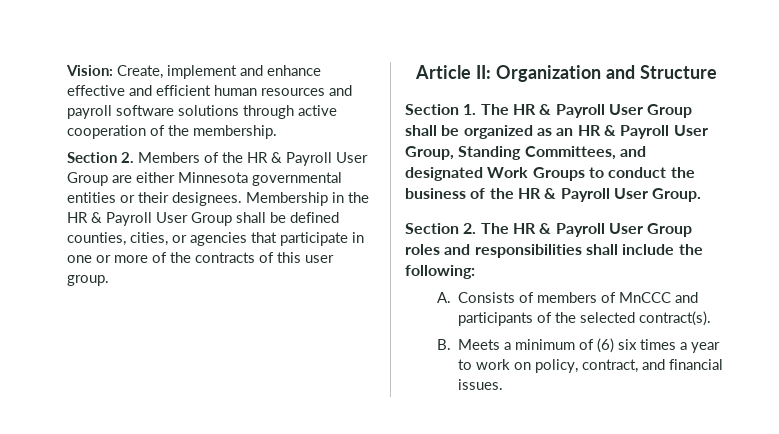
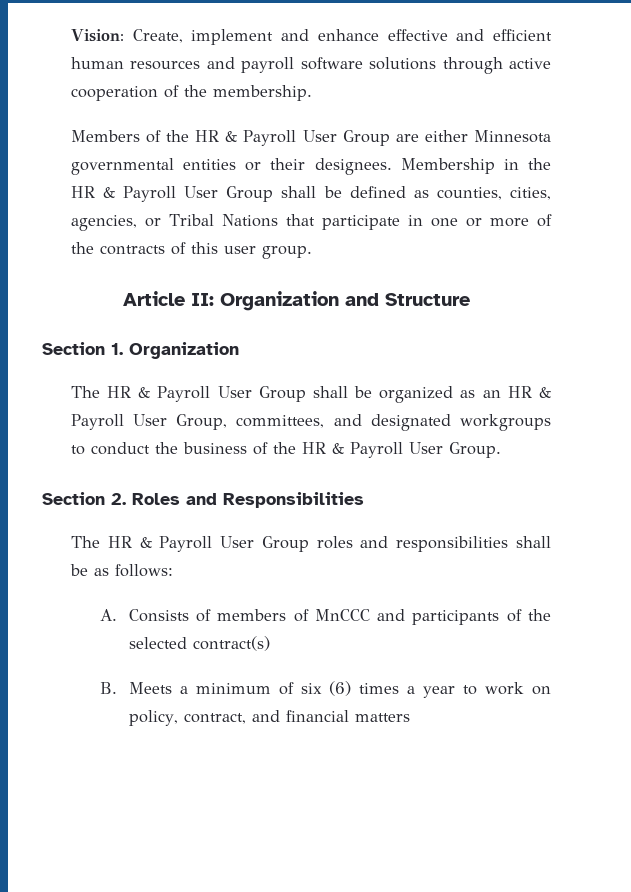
[67,152,135,163] Section 2. -> (312, 93) none
(340, 217) none -> [413,190,429,198] as
[172,232,248,246] or agencies -> [70,214,278,231] agencies, or Tribal Nations
(477, 109) none -> [129,342,239,359] Organization //
[458,146,646,160] [405,167,585,181] Standing Committees, and designated Work Groups -> [236,414,551,431] committees, and designated workgroups
(477, 228) none -> [132,492,364,508] Roles and Responsibilities //
[622,244,703,255] [405,265,475,279] include the following: -> [69,564,173,577] be as follows:
[639,311,712,326] contract(s). -> [192,636,270,651] contract(s)
[597,338,638,353] (6) six -> [300,681,351,696] six (6)
[458,379,504,390] issues. -> [354,713,410,722] matters

